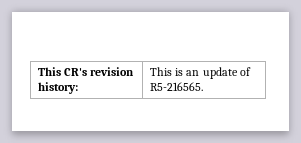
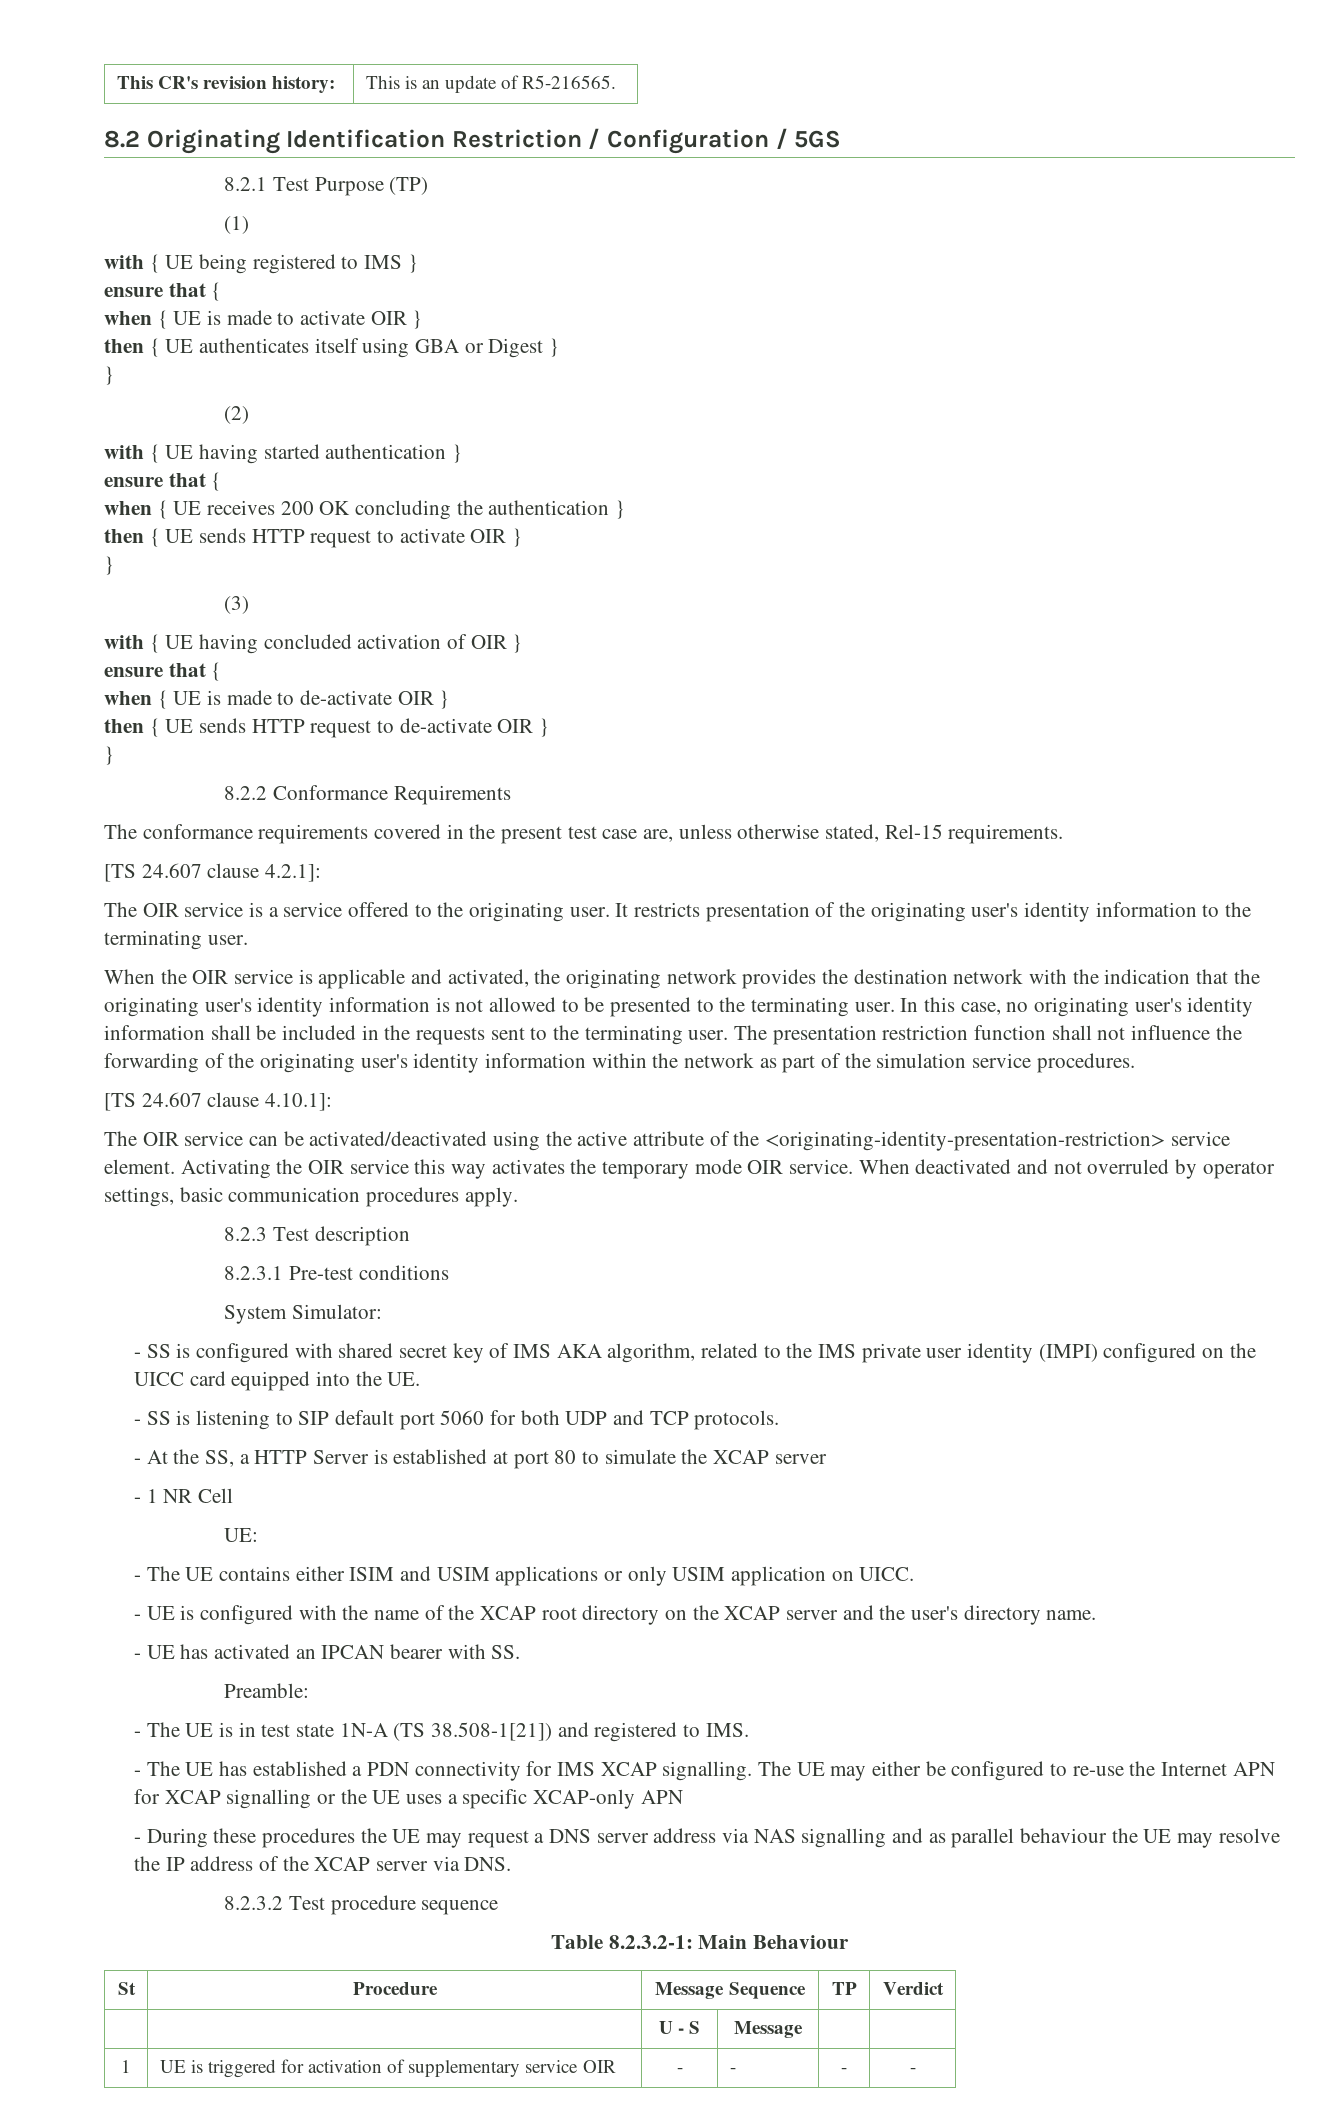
(203, 86) none -> [104,128,842,154] [224,177,429,196] [224,216,250,234] [104,254,418,274] [104,282,222,301] [104,310,423,329] [104,338,560,358] [104,366,114,385] [224,406,250,424] [104,444,463,464] [104,472,222,491] [104,500,626,520] [104,528,523,548] [104,556,114,575] [224,596,250,614] [104,634,523,654] [104,662,222,681] [104,690,450,709] [104,718,550,738] [104,746,114,765] [224,785,511,805] [104,824,1064,844] [104,863,322,882] [104,902,1252,922] [104,930,248,950] [104,969,1260,989] [104,997,1254,1017] [104,1025,1242,1045] [104,1053,1135,1073] [104,1092,333,1111] [104,1131,1230,1151] [104,1159,1275,1179] [104,1187,518,1207] [224,1226,410,1246] [224,1265,449,1280] [224,1304,382,1324] [134,1343,1256,1363] [134,1371,421,1391] [134,1410,780,1430] [134,1449,827,1469] [134,1488,234,1503] [224,1528,259,1542] [134,1566,915,1586] [134,1605,1097,1625] [134,1644,521,1659] [224,1683,310,1698] [134,1722,749,1742] [134,1761,1275,1781] [134,1789,683,1809] [134,1828,1280,1848] [134,1856,512,1871] [224,1895,499,1915] [550,1935,850,1949] [117,1982,136,1995] [352,1982,438,1995] [655,1982,806,1999] [831,1982,857,1995] [882,1982,944,1995] [658,2021,701,2034] [734,2021,803,2038] [121,2060,131,2073] [159,2059,616,2078] [676,2068,683,2073] [729,2068,736,2073] [841,2068,847,2073] [909,2068,916,2073] // 8.2 Originating Identification Restriction / Configuration / 5GS // 8.2.1 Test Purpose (TP) // (1) // with { UE being registered to IMS } // ensure that { // when { UE is made to activate OIR } // then { UE authenticates itself using GBA or Digest } // } // (2) // with { UE having started authentication } // ensure that { // when { UE receives 200 OK concluding the authentication } // then { UE sends HTTP request to activate OIR } // } // (3) // with { UE having concluded activation of OIR } // ensure that { // when { UE is made to de-activate OIR } // then { UE sends HTTP request to de-activate OIR } // } // 8.2.2 Conformance Requirements // The conformance requirements covered in the present test case are, unless otherwise stated, Rel-15 requirements. // [TS 24.607 clause 4.2.1]: // The OIR service is a service offered to the originating user. It restricts presentation of the originating user's identity information to the terminating user. // When the OIR service is applicable and activated, the originating network provides the destination network with the indication that the originating user's identity information is not allowed to be presented to the terminating user. In this case, no originating user's identity information shall be included in the requests sent to the terminating user. The presentation restriction function shall not influence the forwarding of the originating user's identity information within the network as part of the simulation service procedures. // [TS 24.607 clause 4.10.1]: // The OIR service can be activated/deactivated using the active attribute of the <originating-identity-presentation-restriction> service element. Activating the OIR service this way activates the temporary mode OIR service. When deactivated and not overruled by operator settings, basic communication procedures apply. // 8.2.3 Test description // 8.2.3.1 Pre-test conditions // System Simulator: // - SS is configured with shared secret key of IMS AKA algorithm, related to the IMS private user identity (IMPI) configured on the UICC card equipped into the UE. // - SS is listening to SIP default port 5060 for both UDP and TCP protocols. // - At the SS, a HTTP Server is established at port 80 to simulate the XCAP server // - 1 NR Cell // UE: // - The UE contains either ISIM and USIM applications or only USIM application on UICC. // - UE is configured with the name of the XCAP root directory on the XCAP server and the user's directory name. // - UE has activated an IPCAN bearer with SS. // Preamble: // - The UE is in test state 1N-A (TS 38.508-1[21]) and registered to IMS. // - The UE has established a PDN connectivity for IMS XCAP signalling. The UE may either be configured to re-use the Internet APN for XCAP signalling or the UE uses a specific XCAP-only APN // - During these procedures the UE may request a DNS server address via NAS signalling and as parallel behaviour the UE may resolve the IP address of the XCAP server via DNS. // 8.2.3.2 Test procedure sequence // Table 8.2.3.2-1: Main Behaviour // St | Procedure | Message Sequence | TP | Verdict // | | U - S | Message | | // 1 | UE is triggered for activation of supplementary service OIR | - | - | - | -

